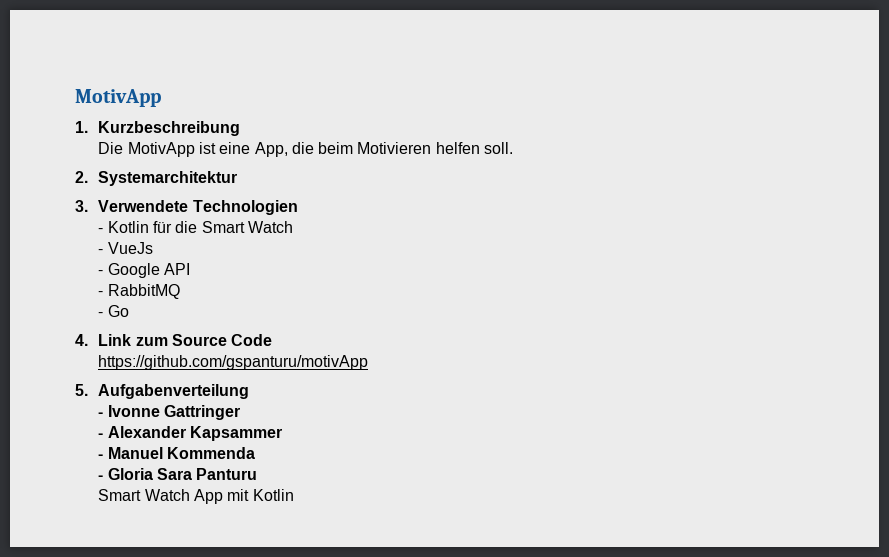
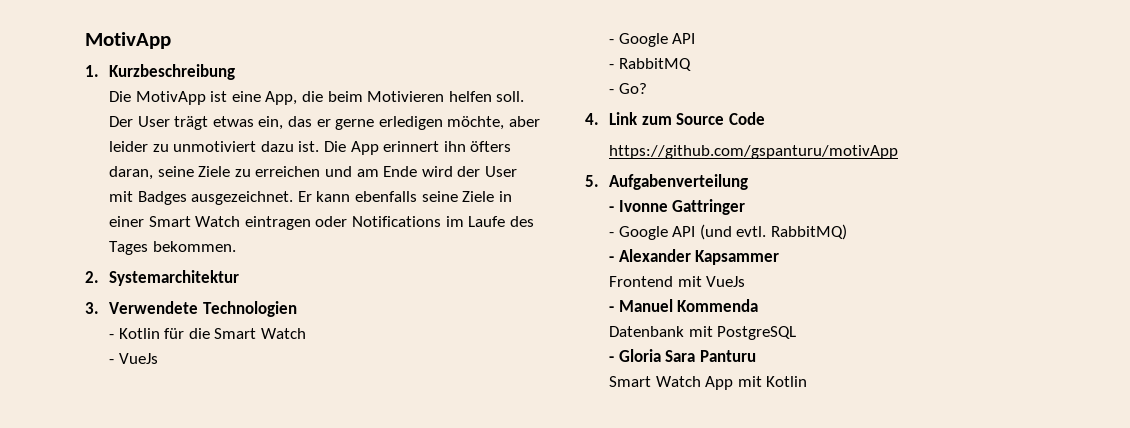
(514, 148) none -> [108,116,540,130] [108,141,512,155] [108,166,517,180] [108,191,512,205] [108,216,534,230] [108,241,236,255] Der User trägt etwas ein, das er gerne erledigen möchte, aber leider zu unmotiviert dazu ist. Die App erinnert ihn öfters daran, seine Ziele zu erreichen und am Ende wird der User mit Badges ausgezeichnet. Er kann ebenfalls seine Ziele in einer Smart Watch eintragen oder Notifications im Laufe des Tages bekommen.
[107,305,129,317] Go -> [618,83,647,94] Go?
(240, 412) none -> [608,224,847,240] // - Google API (und evtl. RabbitMQ)
(282, 433) none -> [608,276,746,287] // Frontend mit VueJs
(255, 453) none -> [608,326,797,340] // Datenbank mit PostgreSQL

